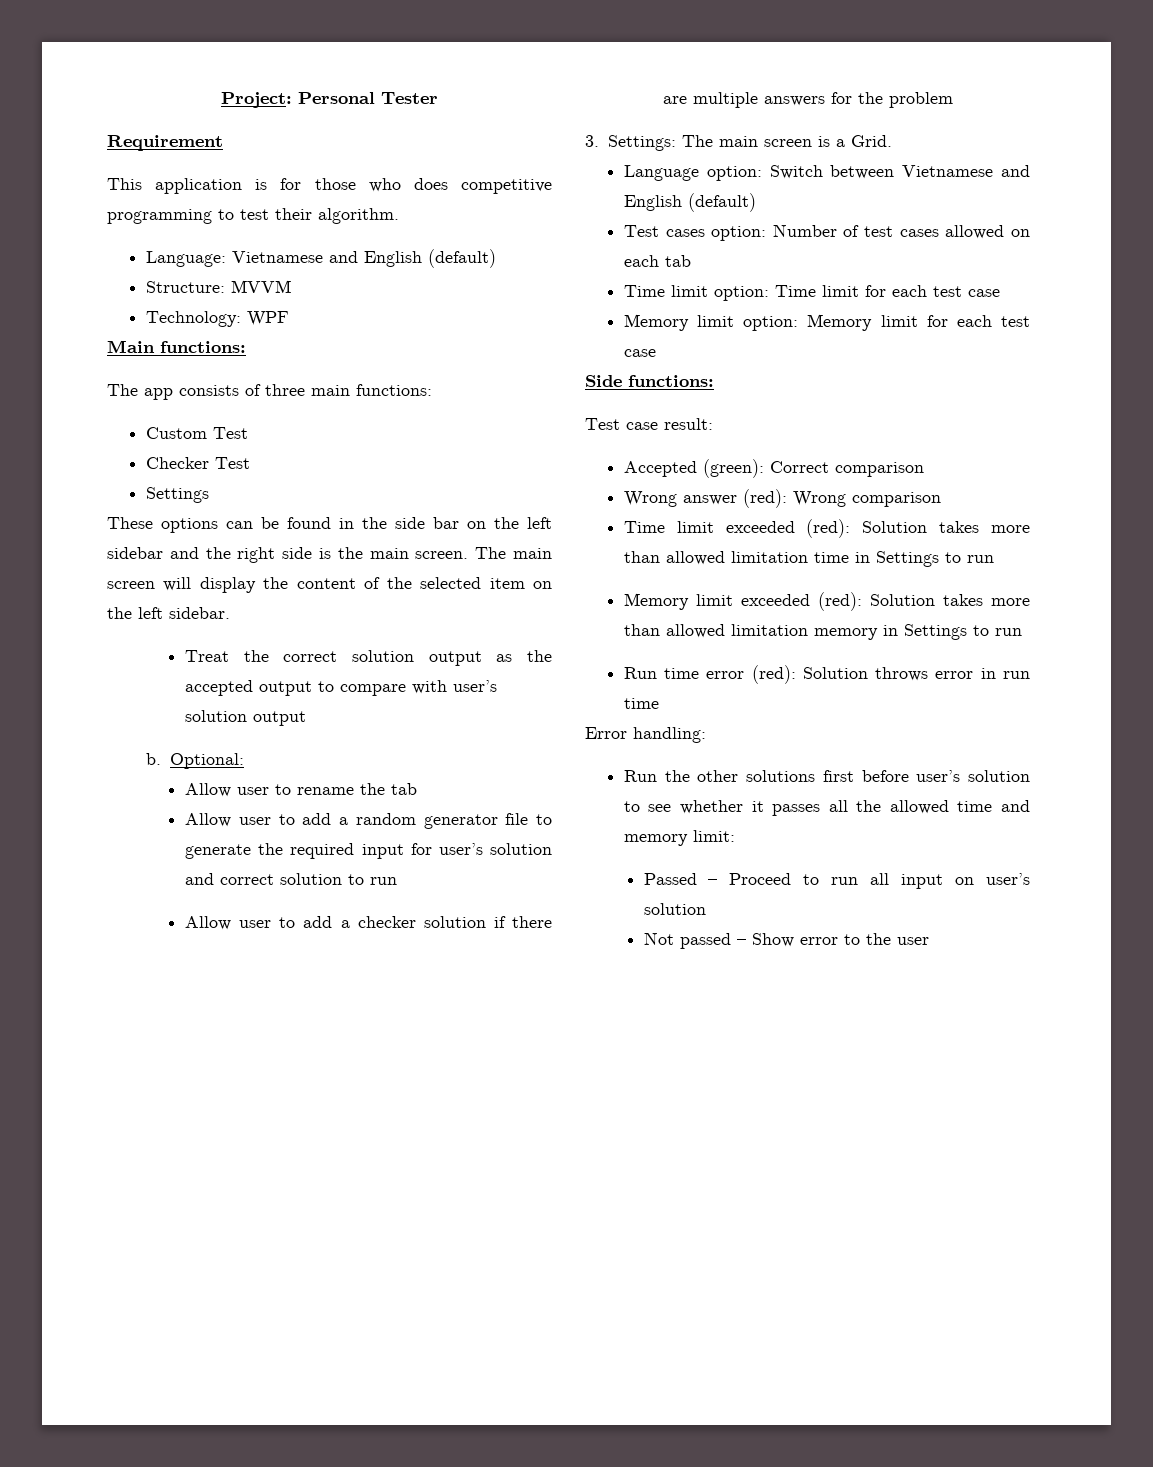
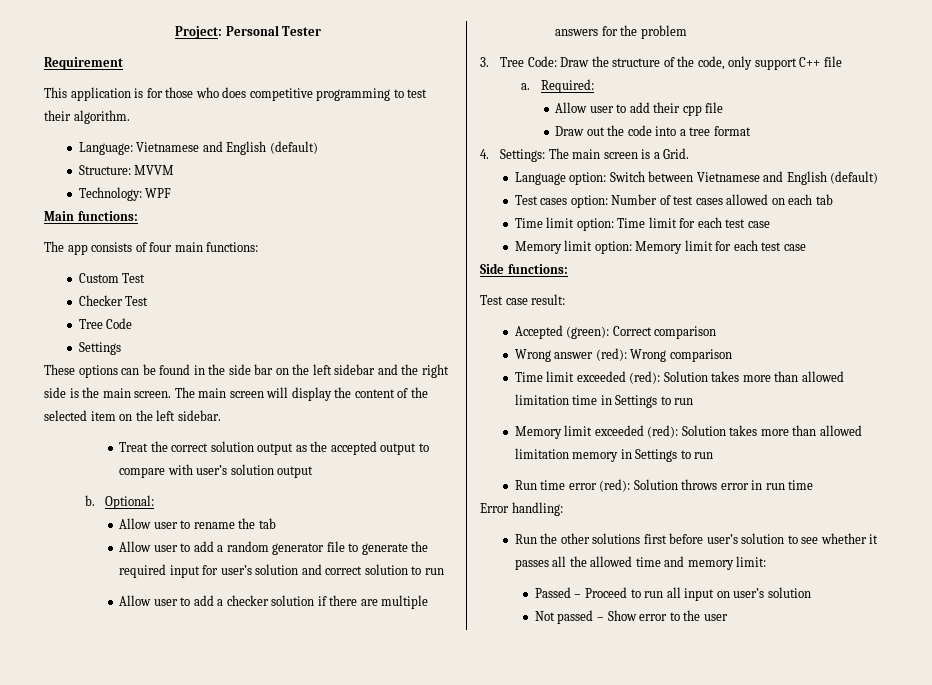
[265,384,305,396] three -> [149,242,173,252] four
(250, 463) none -> [78,318,133,329] // Tree Code
(599, 141) none -> [500,56,842,70] [520,79,595,93] [555,102,724,116] [555,125,751,136] [480,149,489,159] Tree Code: Draw the structure of the code, only support C++ file // a. Required: // Allow user to add their cpp file // Draw out the code into a tree format // 4.

